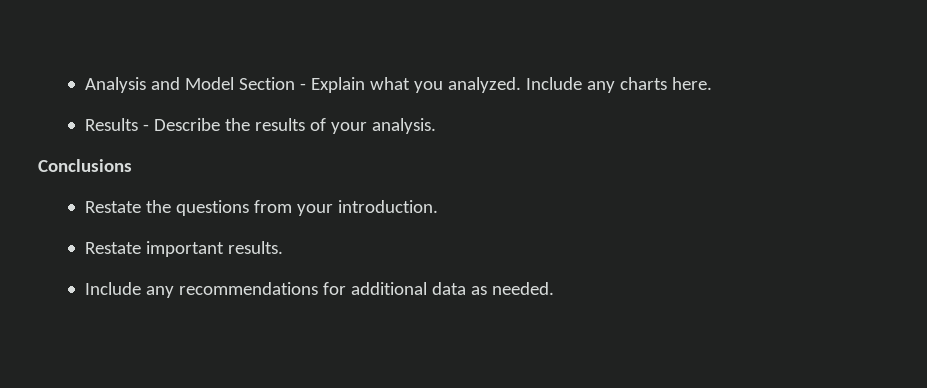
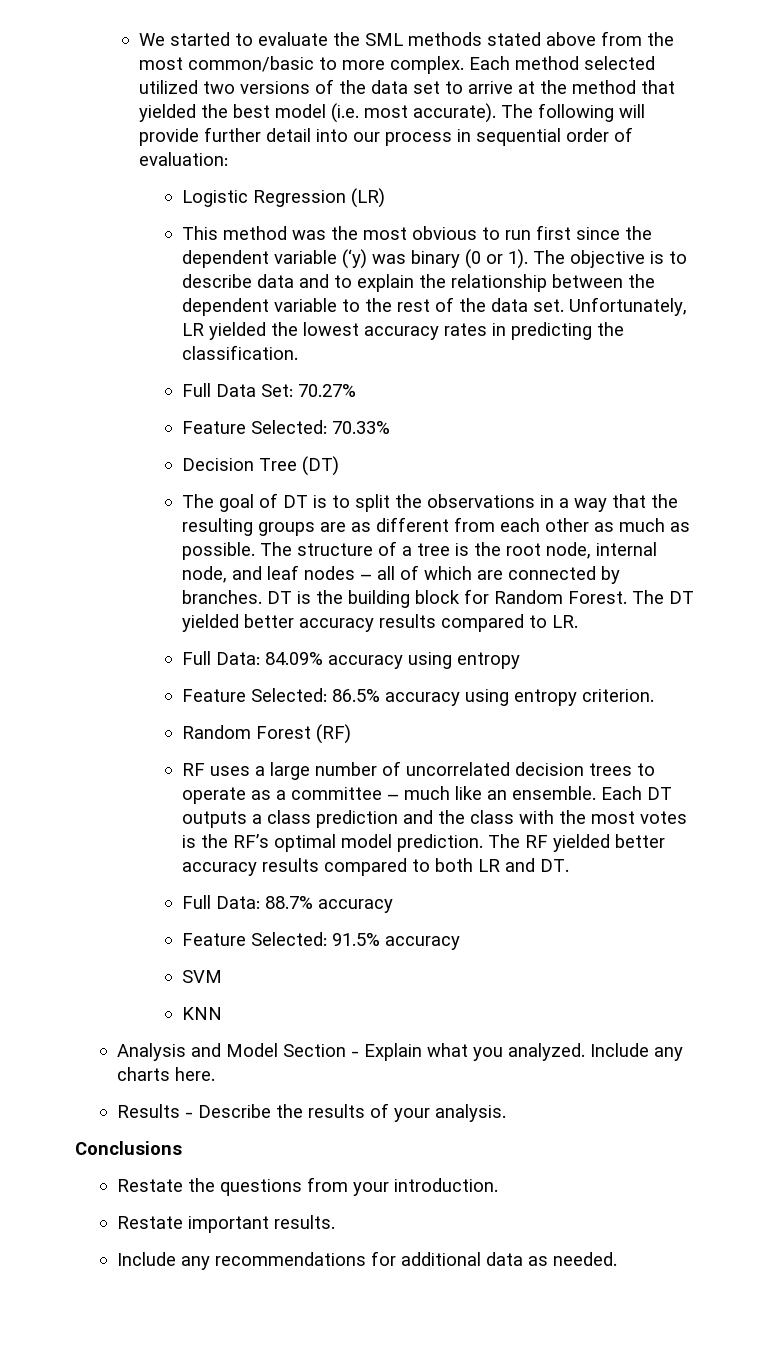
(84, 85) none -> [138,31,674,46] [138,56,655,74] [138,79,675,94] [138,103,645,123] [138,127,633,146] [138,152,228,166] [181,188,385,208] [181,225,652,240] [181,249,687,269] [181,274,655,292] [181,297,687,316] [181,322,624,340] [181,345,298,360] [181,383,356,397] [181,420,390,434] [181,456,339,476] [181,493,678,512] [181,517,690,536] [181,541,657,560] [181,565,620,584] [181,589,694,608] [181,614,578,632] [181,651,520,669] [181,688,654,706] [181,724,351,744] [181,761,655,780] [181,786,672,804] [181,810,687,828] [181,834,665,852] [181,858,569,876] [181,895,393,913] [181,932,460,950] [181,970,222,983] [181,1007,222,1020] We started to evaluate the SML methods stated above from the most common/basic to more complex. Each method selected utilized two versions of the data set to arrive at the method that yielded the best model (i.e. most accurate). The following will provide further detail into our process in sequential order of evaluation: // Logistic Regression (LR) // This method was the most obvious to run first since the dependent variable (‘y) was binary (0 or 1). The objective is to describe data and to explain the relationship between the dependent variable to the rest of the data set. Unfortunately, LR yielded the lowest accuracy rates in predicting the classification. // Full Data Set: 70.27% // Feature Selected: 70.33% // Decision Tree (DT) // The goal of DT is to split the observations in a way that the resulting groups are as different from each other as much as possible. The structure of a tree is the root node, internal node, and leaf nodes – all of which are connected by branches. DT is the building block for Random Forest. The DT yielded better accuracy results compared to LR. // Full Data: 84.09% accuracy using entropy // Feature Selected: 86.5% accuracy using entropy criterion. // Random Forest (RF) // RF uses a large number of uncorrelated decision trees to operate as a committee – much like an ensemble. Each DT outputs a class prediction and the class with the most votes is the RF’s optimal model prediction. The RF yielded better accuracy results compared to both LR and DT. // Full Data: 88.7% accuracy // Feature Selected: 91.5% accuracy // SVM // KNN //

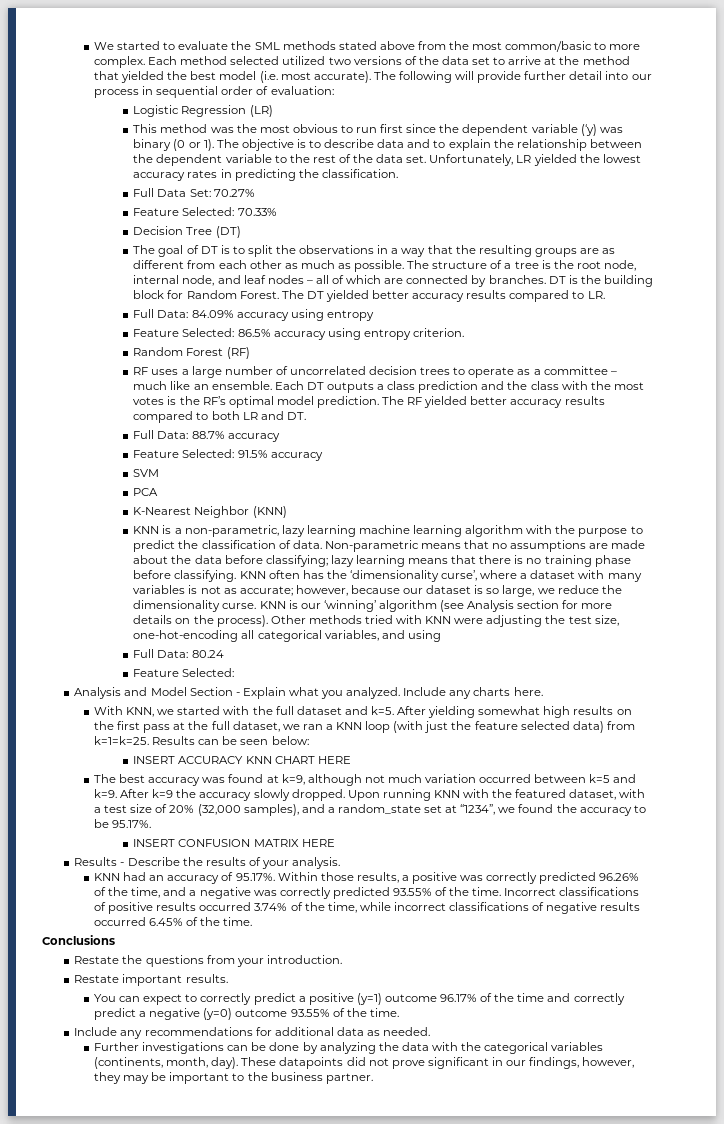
[181,1007,222,1020] KNN -> [133,488,159,496] [133,506,287,518] [133,525,643,537] [133,540,646,552] [133,555,631,567] [133,570,642,582] [133,585,622,597] [133,600,613,612] [133,615,619,627] [133,630,441,642] [133,649,224,658] [133,668,235,677] PCA // K-Nearest Neighbor (KNN) // KNN is a non-parametric, lazy learning machine learning algorithm with the purpose to predict the classification of data. Non-parametric means that no assumptions are made about the data before classifying; lazy learning means that there is no training phase before classifying. KNN often has the ‘dimensionality curse’, where a dataset with many variables is not as accurate; however, because our dataset is so large, we reduce the dimensionality curse. KNN is our ‘winning’ algorithm (see Analysis section for more details on the process). Other methods tried with KNN were adjusting the test size, one-hot-encoding all categorical variables, and using // Full Data: 80.24 // Feature Selected:
(215, 1074) none -> [93,706,632,718] [93,721,635,733] [93,736,309,745] [133,756,351,764] [93,774,637,786] [93,789,646,801] [93,804,646,816] [93,819,152,828] [133,839,335,847] // With KNN, we started with the full dataset and k=5. After yielding somewhat high results on the first pass at the full dataset, we ran a KNN loop (with just the feature selected data) from k=1=k=25. Results can be seen below: // INSERT ACCURACY KNN CHART HERE // The best accuracy was found at k=9, although not much variation occurred between k=5 and k=9. After k=9 the accuracy slowly dropped. Upon running KNN with the featured dataset, with a test size of 20% (32,000 samples), and a random_state set at “1234”, we found the accuracy to be 95.17%. // INSERT CONFUSION MATRIX HERE
(506, 1113) none -> [93,872,640,884] [93,887,640,899] [93,902,641,914] [93,917,253,926] // KNN had an accuracy of 95.17%. Within those results, a positive was correctly predicted 96.26% of the time, and a negative was correctly predicted 93.55% of the time. Incorrect classifications of positive results occurred 3.74% of the time, while incorrect classifications of negative results occurred 6.45% of the time.
(335, 1222) none -> [93,993,625,1005] [93,1008,399,1020] // You can expect to correctly predict a positive (y=1) outcome 96.17% of the time and correctly predict a negative (y=0) outcome 93.55% of the time.
(617, 1259) none -> [93,1042,604,1054] [93,1057,635,1069] [93,1072,373,1084] // Further investigations can be done by analyzing the data with the categorical variables (continents, month, day). These datapoints did not prove significant in our findings, however, they may be important to the business partner.

